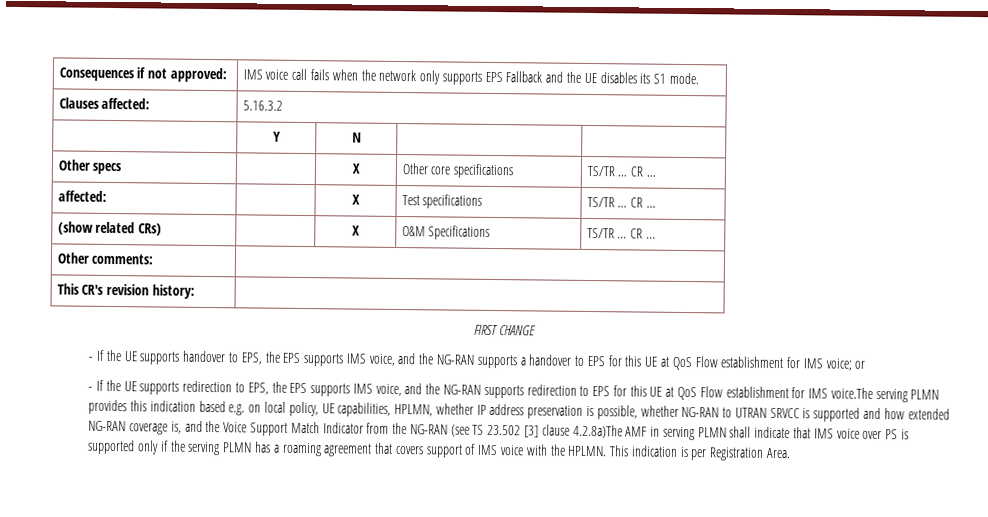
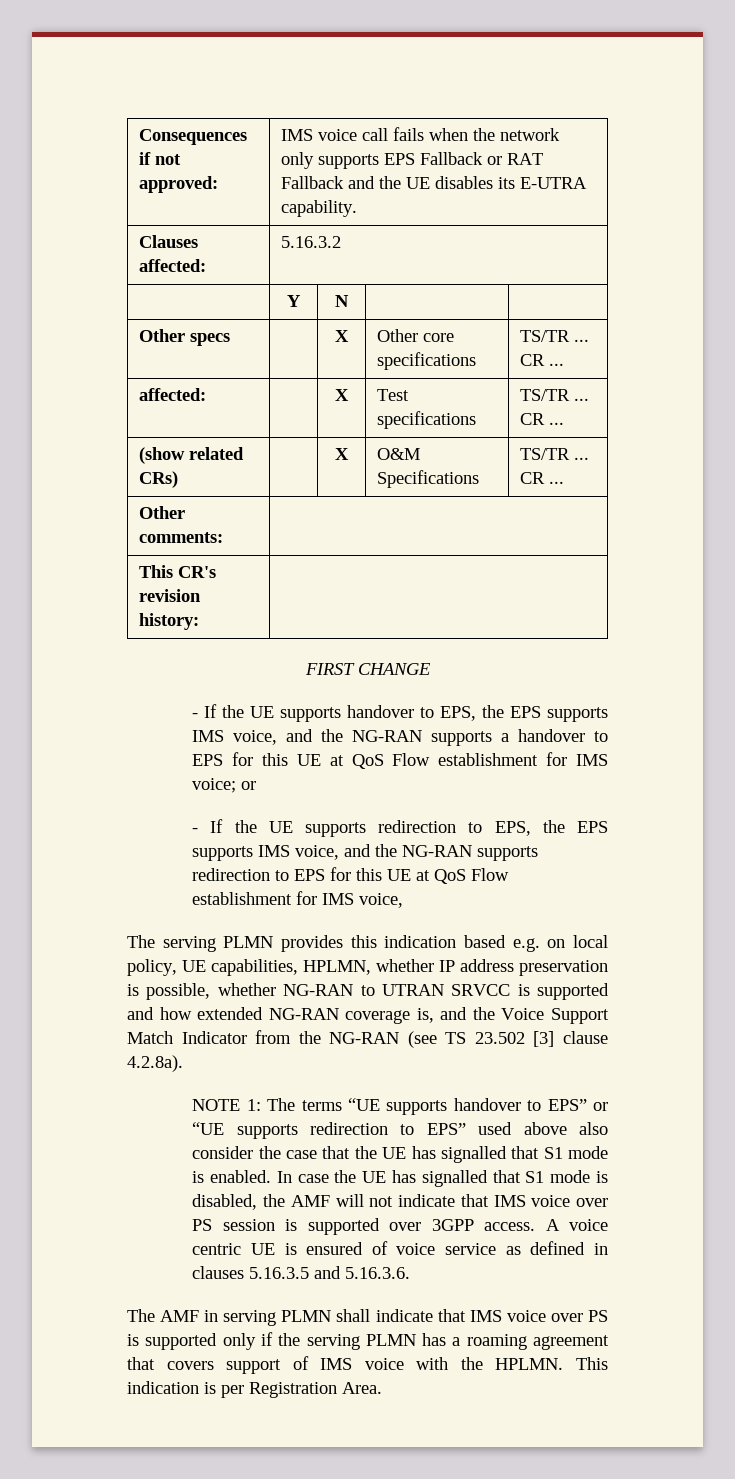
(543, 77) none -> [487,153,544,165] [281,176,345,189] or RAT Fallback
[653,72,699,85] S1 mode. -> [520,177,588,189] [281,200,358,217] E-UTRA capability.
[830,387,873,399] voice.The -> [359,893,404,908] [127,935,155,948] voice, // The
[572,424,623,439] 4.2.8a)The -> [127,1055,183,1072] [192,1098,608,1115] [192,1122,608,1139] [192,1146,609,1163] [192,1170,608,1187] [192,1194,609,1210] [192,1218,608,1235] [192,1241,608,1255] [192,1266,411,1279] [127,1309,155,1322] 4.2.8a). // NOTE 1: The terms “UE supports handover to EPS” or “UE supports redirection to EPS” used above also consider the case that the UE has signalled that S1 mode is enabled. In case the UE has signalled that S1 mode is disabled, the AMF will not indicate that IMS voice over PS session is supported over 3GPP access. A voice centric UE is ensured of voice service as defined in clauses 5.16.3.5 and 5.16.3.6. // The

